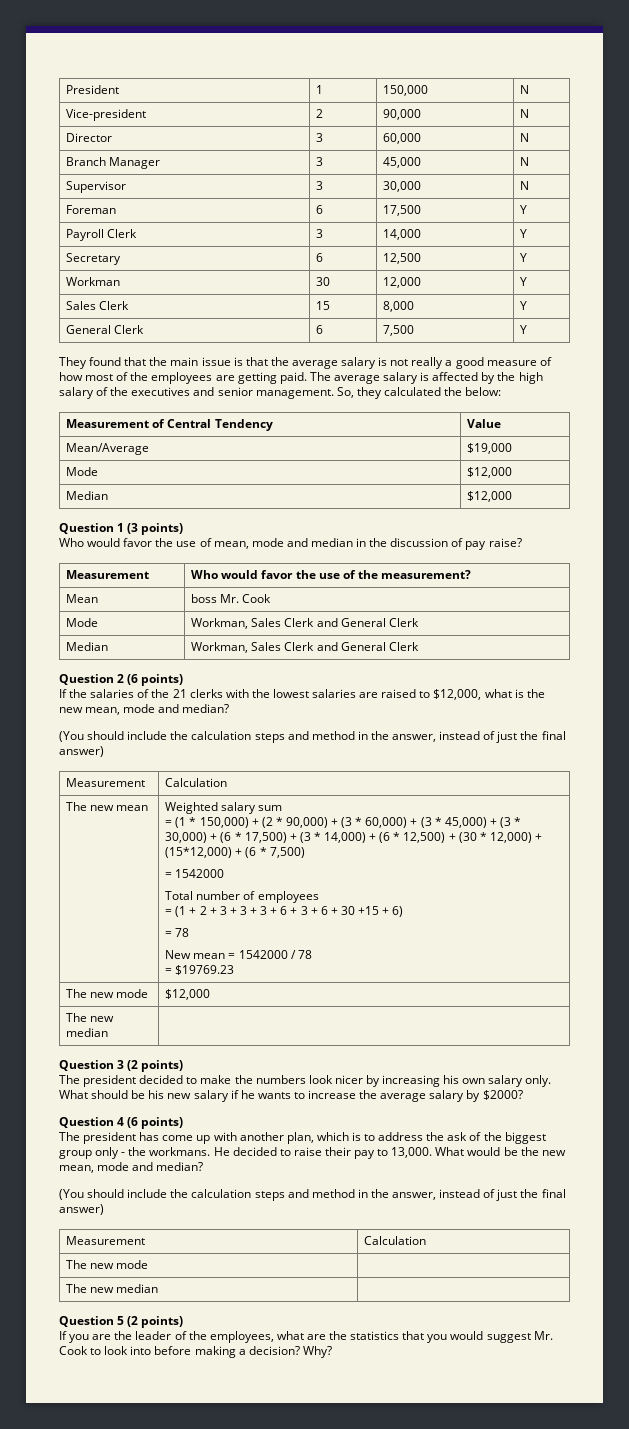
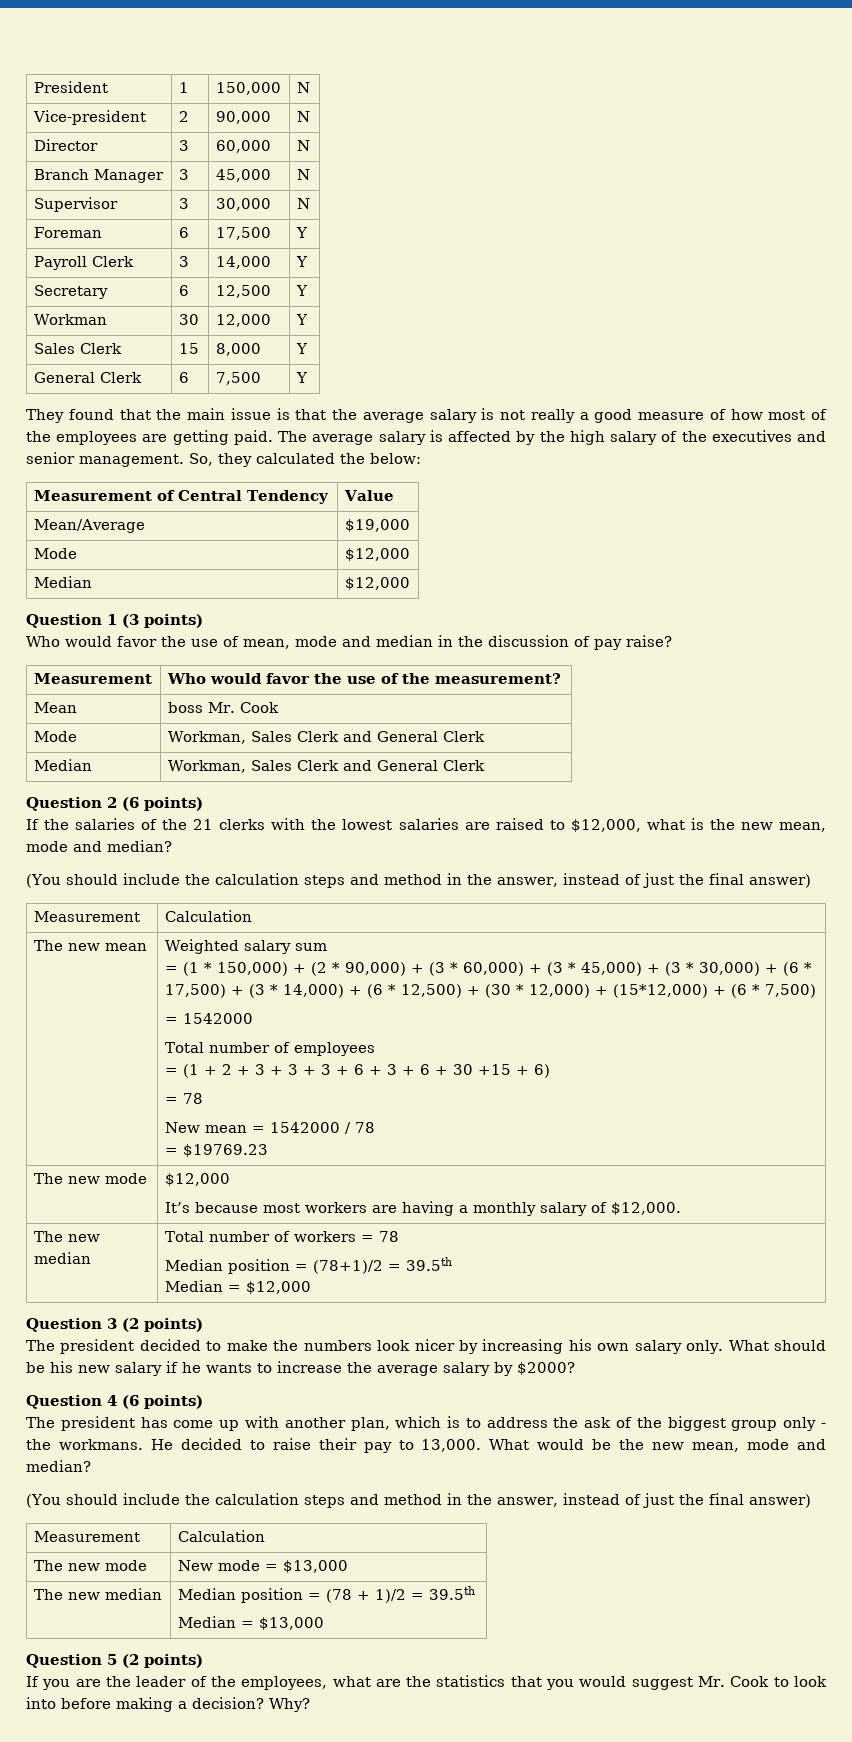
[66,1013,115,1022] [66,1028,109,1037] // The new median | -> [164,1201,681,1216] [33,1231,100,1242] [33,1252,91,1264] [164,1231,399,1242] [164,1257,452,1274] [164,1280,311,1294] // It’s because most workers are having a monthly salary of $12,000. // The new median | Total number of workers = 78 // Median position = (78+1)/2 = 39.5th // Median = $12,000
[66,1284,159,1293] // The new median | -> [177,1560,348,1573] [33,1588,162,1600] [177,1586,475,1603] [177,1616,324,1630] New mode = $13,000 // The new median | Median position = (78 + 1)/2 = 39.5th // Median = $13,000

